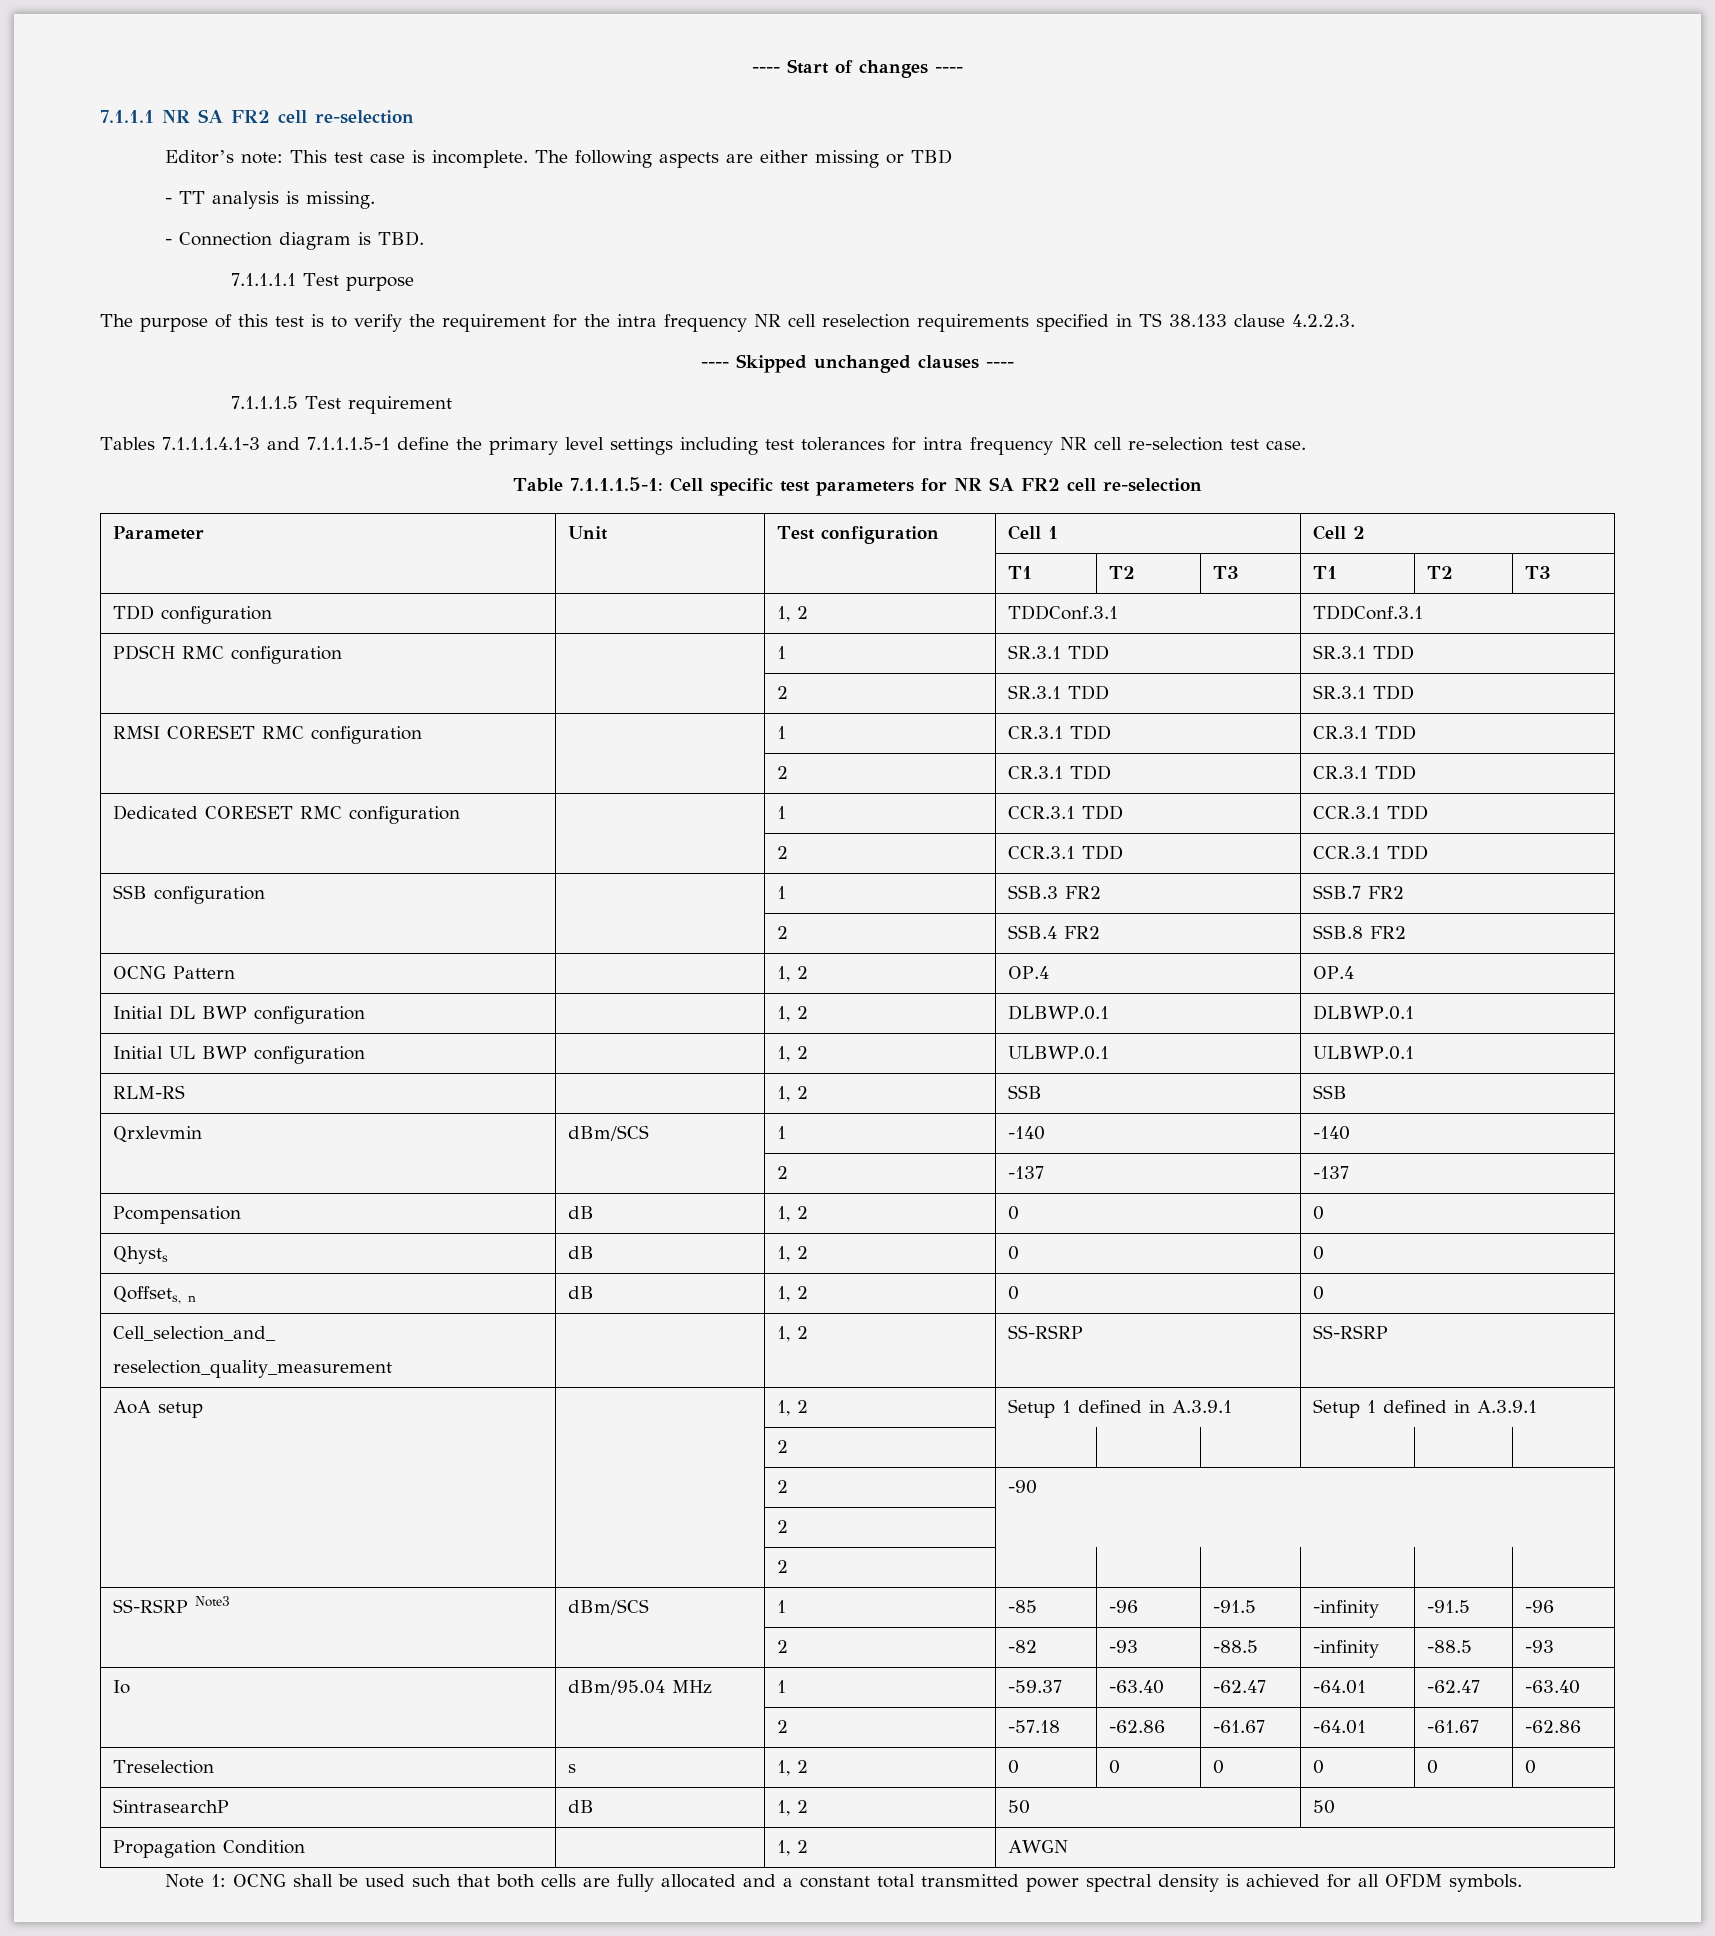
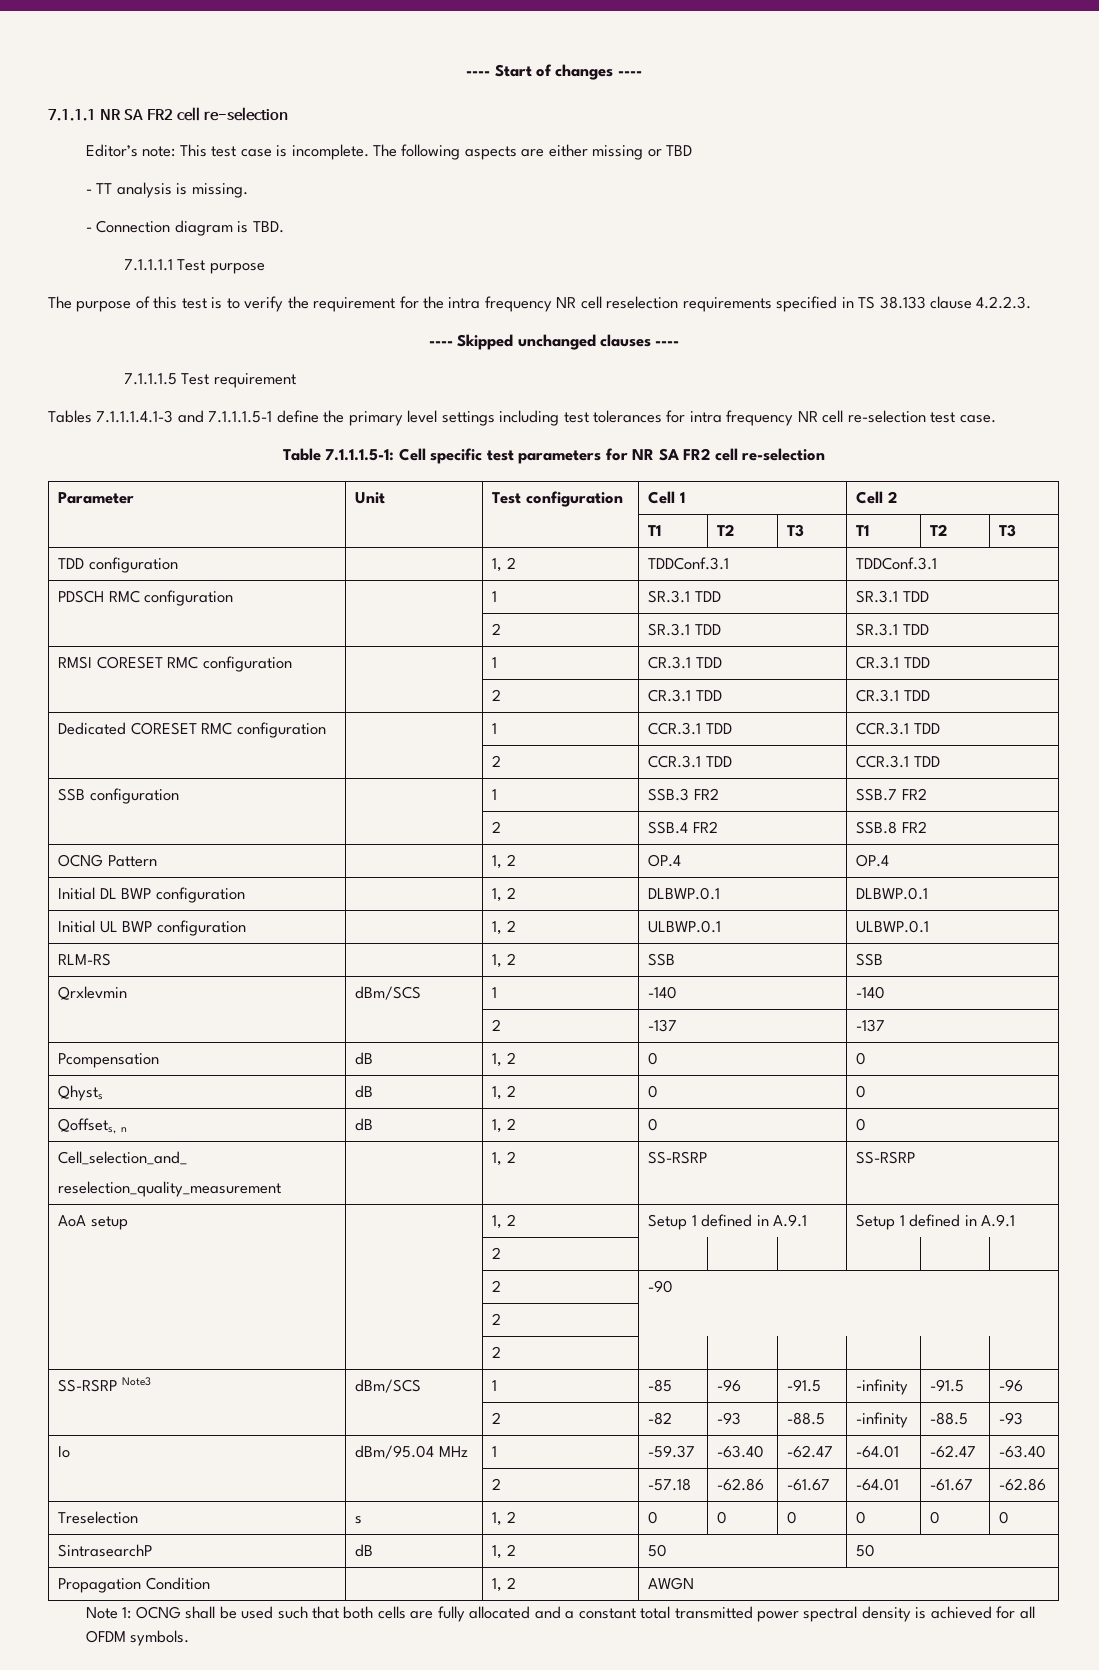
[1172,1400,1233,1413] [1313,1399,1538,1418] A.3.9.1 | Setup 1 defined in A.3.9.1 -> [773,1214,808,1227] [856,1214,1016,1230] A.9.1 | Setup 1 defined in A.9.1

